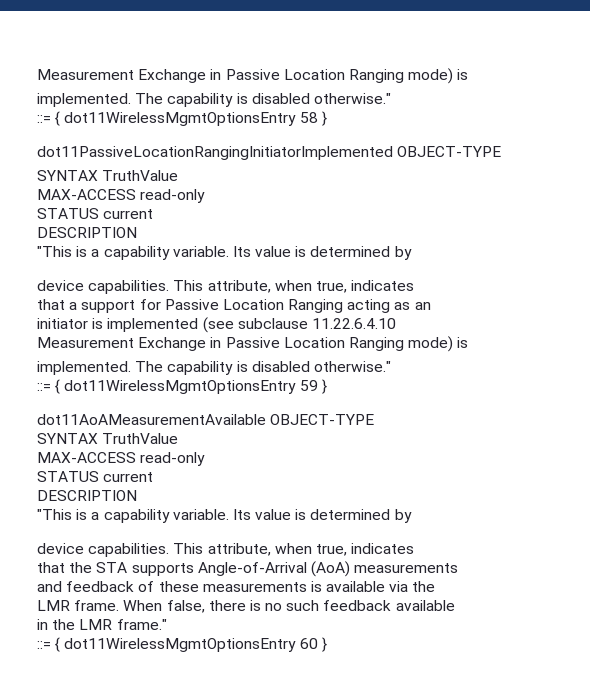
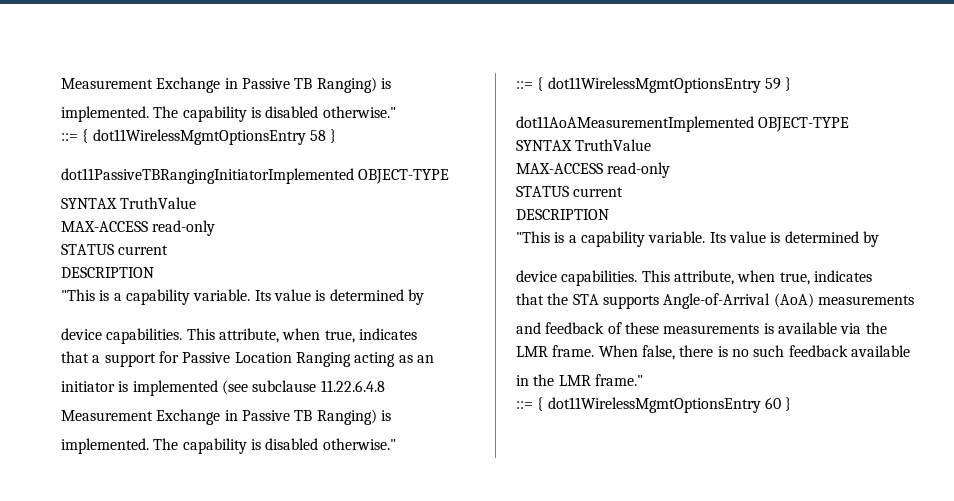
[37,68,454,84] Measurement Exchange in Passive Location Ranging mode) -> [61,77,377,93] Measurement Exchange in Passive TB Ranging)
[37,146,393,160] dot11PassiveLocationRangingInitiatorImplemented -> [61,168,354,184] dot11PassiveTBRangingInitiatorImplemented
[311,318,396,329] [37,336,454,352] 11.22.6.4.10 // Measurement Exchange in Passive Location Ranging mode) -> [320,380,385,392] [61,409,377,425] 11.22.6.4.8 // Measurement Exchange in Passive TB Ranging)
[37,414,266,425] dot11AoAMeasurementAvailable -> [516,116,754,132] dot11AoAMeasurementImplemented

